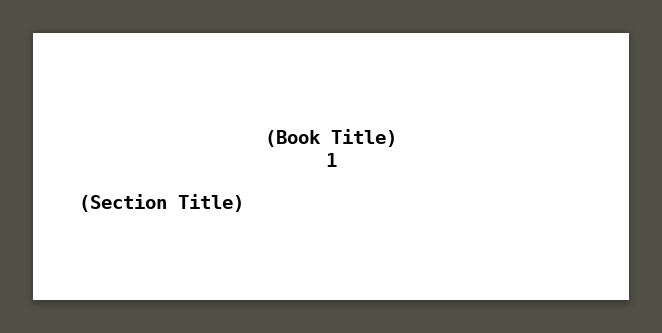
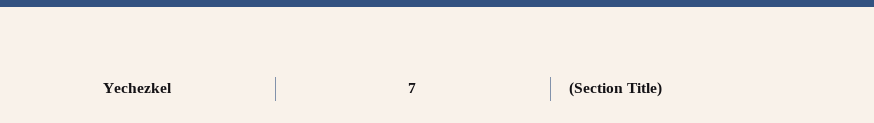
[265,129,397,147] [325,153,337,167] (Book Title) // 1 -> [103,83,172,93] [408,83,416,93] Yechezkel // 7

